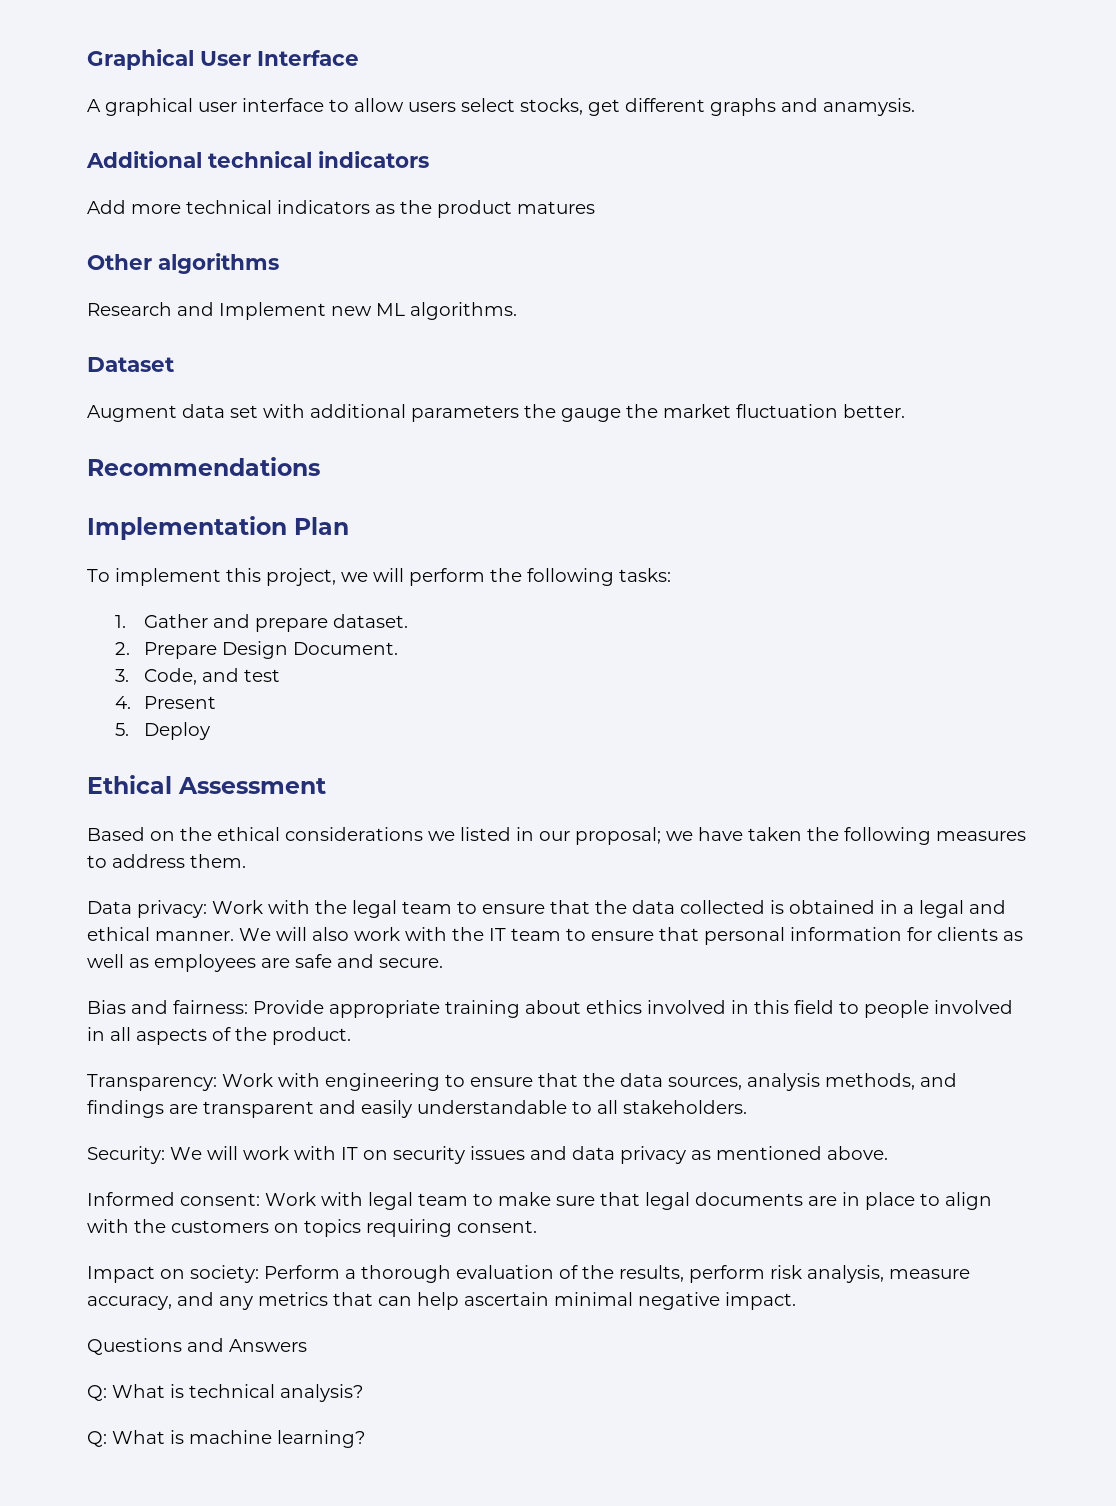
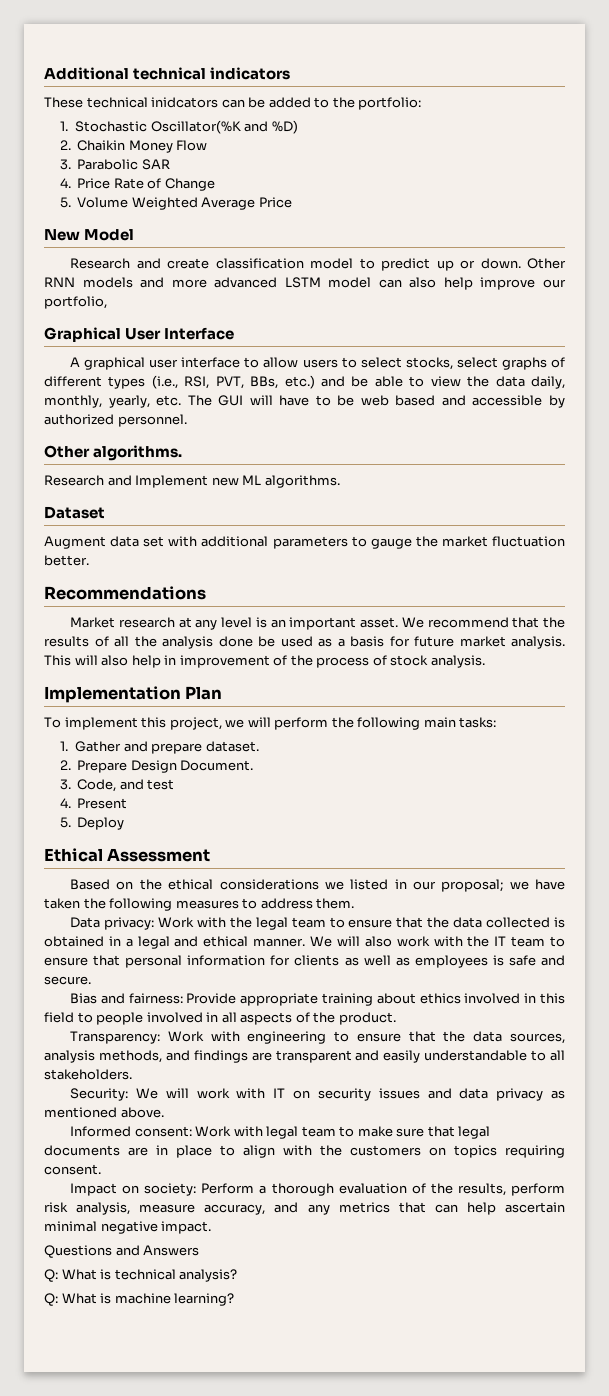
(87, 59) none -> [44,67,291,80] [44,97,422,110] [59,120,298,134] [59,140,208,153] [59,159,170,170] [59,178,215,191] [59,197,292,210] [44,229,135,241] [70,258,566,271] [44,277,566,290] [44,296,107,309] Additional technical indicators // These technical inidcators can be added to the portfolio: // 1. Stochastic Oscillator(%K and %D) // 2. Chaikin Money Flow // 3. Parabolic SAR // 4. Price Rate of Change // 5. Volume Weighted Average Price // New Model // Research and create classification model to predict up or down. Other RNN models and more advanced LSTM model can also help improve our portfolio, //
(456, 107) none -> [341,357,357,368] to
[588,98,915,116] [86,151,429,168] [87,200,595,218] [87,253,279,274] get different graphs and anamysis. // Additional technical indicators // Add more technical indicators as the product matures // Other algorithms -> [456,357,565,370] [44,375,566,389] [44,395,566,408] [44,414,187,427] [44,445,183,461] select graphs of different types (i.e., RSI, PVT, BBs, etc.) and be able to view the data daily, monthly, yearly, etc. The GUI will have to be web based and accessible by authorized personnel. // Other algorithms.
[524,404,556,418] the -> [351,536,367,547] to
(320, 466) none -> [70,617,565,630] [44,636,565,649] [44,655,485,668] // Market research at any level is an important asset. We recommend that the results of all the analysis done be used as a basis for future market analysis. This will also help in improvement of the process of stock analysis.
(614, 577) none -> [423,717,456,728] main
[261,958,290,968] are -> [492,955,504,966] is

